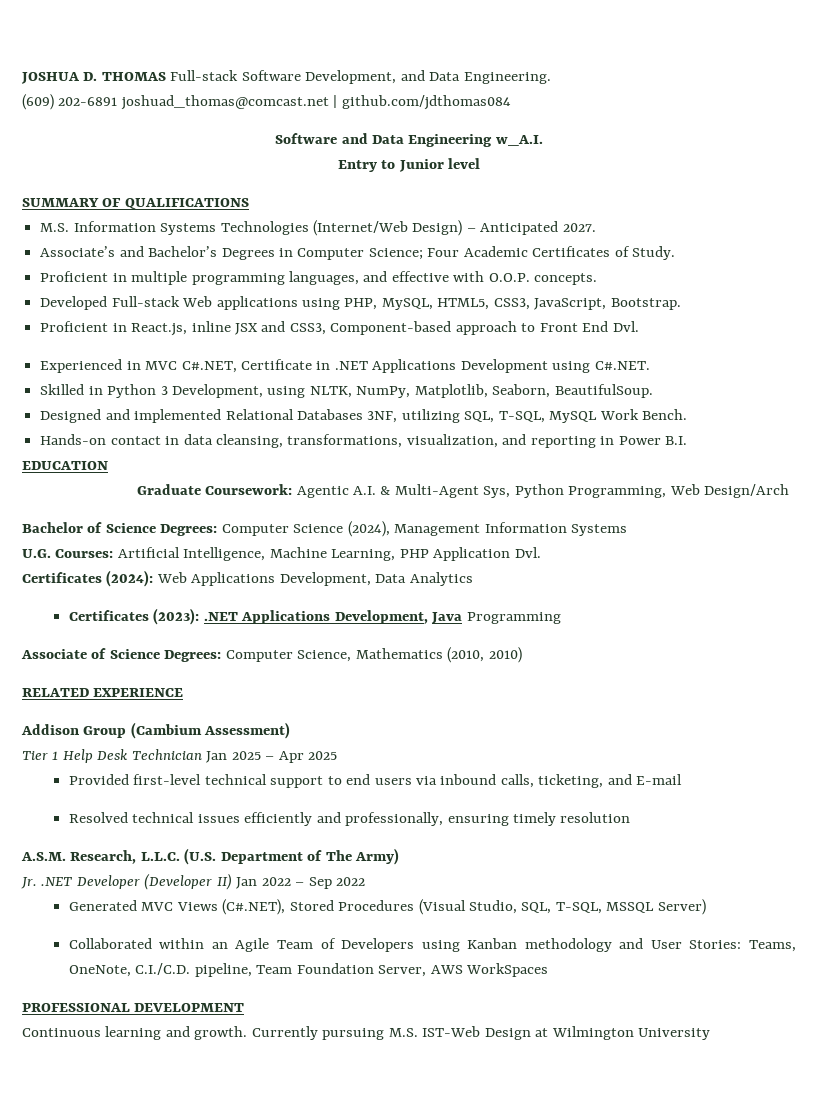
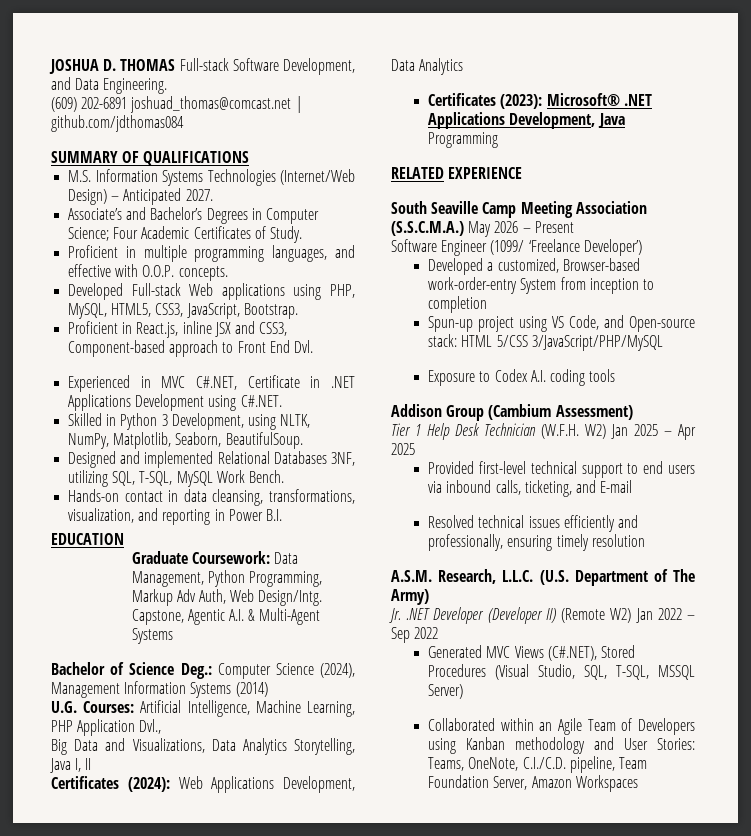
[275,133,543,147] [337,158,481,172] // Software and Data Engineering w_A.I. // Entry to Junior level -> (184, 123) none
[296,484,790,498] Agentic A.I. & Multi-Agent Sys, Python Programming, Web Design/Arch -> [273,552,298,564] [131,570,322,587] [131,589,323,606] [131,608,321,625] [131,628,173,644] Data Management, Python Programming, Markup Adv Auth, Web Design/Intg. Capstone, Agentic A.I. & Multi-Agent Systems
[160,524,218,536] Degrees: -> [180,663,212,679] Deg.:
(628, 530) none -> [235,682,268,697] (2014)
[514,547,541,558] Dvl. -> [139,719,162,734] [51,738,355,755] [50,758,92,773] Dvl., // Big Data and Visualizations, Data Analytics Storytelling, Java I, II
(200, 616) none -> [546,93,620,106] Microsoft®
[21,647,522,663] [22,688,184,697] Associate of Science Degrees: Computer Science, Mathematics (2010, 2010) // RELATED EXPERIENCE -> [391,167,523,179] [391,201,647,218] [391,221,574,237] [391,239,642,256] [428,258,640,275] [428,277,654,294] [428,296,488,313] [428,315,695,332] [428,334,663,351] [428,369,616,386] RELATED EXPERIENCE // South Seaville Camp Meeting Association (S.S.C.M.A.) May 2026 – Present // Software Engineer (1099/ ‘Freelance Developer’) // Developed a customized, Browser-based work-order-entry System from inception to completion // Spun-up project using VS Code, and Open-source stack: HTML 5/CSS 3/JavaScript/PHP/MySQL // Exposure to Codex A.I. coding tools
(202, 754) none -> [541,424,606,439] (W.F.H. W2)
(232, 881) none -> [561,608,632,623] (Remote W2)
[430,963,548,977] [22,1003,245,1012] [22,1026,711,1040] AWS WorkSpaces // PROFESSIONAL DEVELOPMENT // Continuous learning and growth. Currently pursuing M.S. IST-Web Design at Wilmington University -> [531,775,638,792] Amazon Workspaces

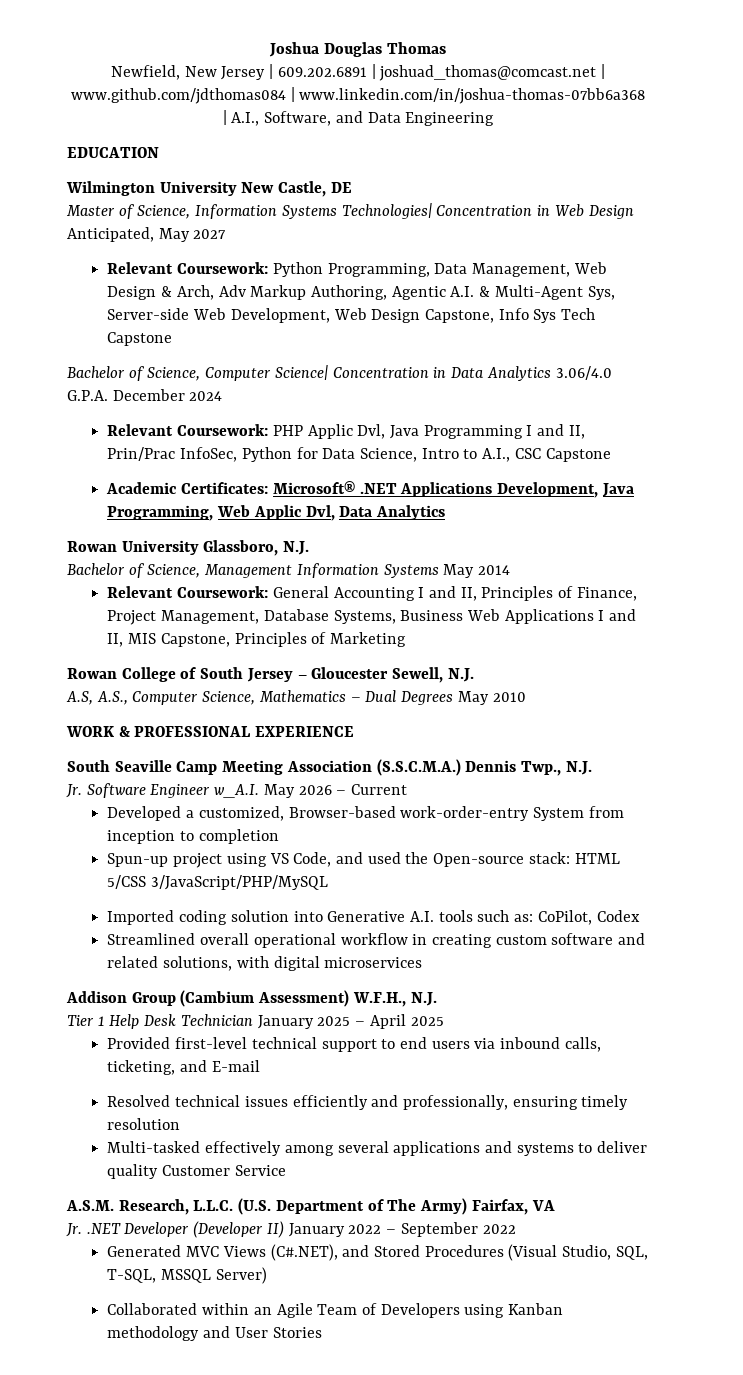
[49,58,355,75] [51,77,168,94] [51,96,302,113] [51,115,184,132] [51,151,250,166] [68,169,355,186] [68,188,213,205] [68,207,319,224] [68,226,302,243] [68,245,355,262] [68,264,228,281] [68,283,356,300] [68,303,298,319] [68,321,288,338] [68,340,313,357] [68,375,355,392] [68,394,282,411] [68,413,311,430] [68,432,303,449] [68,451,356,468] [68,470,284,487] [68,489,355,506] [68,508,282,525] [51,533,124,545] [131,551,298,564] [131,570,322,587] [131,589,323,606] [131,608,321,625] [131,628,173,644] [51,662,355,679] [51,681,268,698] [51,700,355,717] [51,719,162,736] [51,738,355,755] [50,758,92,773] [51,776,355,793] [391,58,464,75] [428,93,543,109] JOSHUA D. THOMAS Full-stack Software Development, and Data Engineering. // (609) 202-6891 joshuad_thomas@comcast.net | github.com/jdthomas084 // SUMMARY OF QUALIFICATIONS // M.S. Information Systems Technologies (Internet/Web Design) – Anticipated 2027. // Associate’s and Bachelor’s Degrees in Computer Science; Four Academic Certificates of Study. // Proficient in multiple programming languages, and effective with O.O.P. concepts. // Developed Full-stack Web applications using PHP, MySQL, HTML5, CSS3, JavaScript, Bootstrap. // Proficient in React.js, inline JSX and CSS3, Component-based approach to Front End Dvl. // Experienced in MVC C#.NET, Certificate in .NET Applications Development using C#.NET. // Skilled in Python 3 Development, using NLTK, NumPy, Matplotlib, Seaborn, BeautifulSoup. // Designed and implemented Relational Databases 3NF, utilizing SQL, T-SQL, MySQL Work Bench. // Hands-on contact in data cleansing, transformations, visualization, and reporting in Power B.I. // EDUCATION // Graduate Coursework: Data Management, Python Programming, Markup Adv Auth, Web Design/Intg. Capstone, Agentic A.I. & Multi-Agent Systems // Bachelor of Science Deg.: Computer Science (2024), Management Information Systems (2014) // U.G. Courses: Artificial Intelligence, Machine Learning, PHP Application Dvl., // Big Data and Visualizations, Data Analytics Storytelling, Java I, II // Certificates (2024): Web Applications Development, Data Analytics // Certificates (2023): -> [269,42,446,57] [110,64,606,81] [70,87,646,104] [222,110,495,126] [67,147,159,158] [66,181,352,197] [66,203,634,219] [67,227,227,242] [107,262,607,277] [107,285,615,300] [107,308,596,323] [107,332,173,346] [67,365,612,381] [67,389,223,401] [107,424,585,439] [107,447,611,462] [106,482,269,494] Joshua Douglas Thomas // Newfield, New Jersey | 609.202.6891 | joshuad_thomas@comcast.net | www.github.com/jdthomas084 | www.linkedin.com/in/joshua-thomas-07bb6a368 | A.I., Software, and Data Engineering // EDUCATION // Wilmington University New Castle, DE // Master of Science, Information Systems Technologies| Concentration in Web Design Anticipated, May 2027 // Relevant Coursework: Python Programming, Data Management, Web Design & Arch, Adv Markup Authoring, Agentic A.I. & Multi-Agent Sys, Server-side Web Development, Web Design Capstone, Info Sys Tech Capstone // Bachelor of Science, Computer Science| Concentration in Data Analytics 3.06/4.0 G.P.A. December 2024 // Relevant Coursework: PHP Applic Dvl, Java Programming I and II, Prin/Prac InfoSec, Python for Data Science, Intro to A.I., CSC Capstone // Academic Certificates:
[428,132,499,148] [391,167,444,179] Programming // RELATED -> [107,505,445,521] [67,540,310,556] [67,563,511,578] [107,586,637,601] [107,609,637,625] [107,632,406,647] [67,667,474,683] [66,690,526,705] [66,726,251,737] Programming, Web Applic Dvl, Data Analytics // Rowan University Glassboro, N.J. // Bachelor of Science, Management Information Systems May 2014 // Relevant Coursework: General Accounting I and II, Principles of Finance, Project Management, Database Systems, Business Web Applications I and II, MIS Capstone, Principles of Marketing // Rowan College of South Jersey – Gloucester Sewell, N.J. // A.S, A.S., Computer Science, Mathematics – Dual Degrees May 2010 // WORK & PROFESSIONAL
[468,221,574,237] [391,239,642,256] May 2026 – Present // Software Engineer (1099/ ‘Freelance Developer’) -> [465,760,592,776] [66,783,408,798] Dennis Twp., N.J. // Jr. Software Engineer w_A.I. May 2026 – Current
(625, 321) none -> [367,852,429,864] used the
[428,369,616,386] Exposure to Codex A.I. coding tools -> [107,910,640,925] [107,933,646,948] [107,956,423,971] Imported coding solution into Generative A.I. tools such as: CoPilot, Codex // Streamlined overall operational workflow in creating custom software and related solutions, with digital microservices
(633, 412) none -> [352,992,437,1007] W.F.H., N.J.
[541,424,628,439] (W.F.H. W2) Jan -> [257,1015,314,1029] January
[678,424,696,440] Apr -> [369,1014,406,1029] April
(645, 540) none -> [107,1141,648,1156] [107,1164,286,1179] // Multi-tasked effectively among several applications and systems to deliver quality Customer Service
(429, 597) none -> [471,1199,555,1215] Fairfax, VA
[561,608,653,623] (Remote W2) Jan -> [288,1223,345,1237] January
[391,627,410,643] Sep -> [400,1222,478,1237] September
(597, 653) none -> [342,1245,370,1257] and
[657,738,695,750] [428,756,647,773] [428,775,638,792] Stories: Teams, OneNote, C.I./C.D. pipeline, Team Foundation Server, Amazon Workspaces -> [272,1327,322,1338] Stories

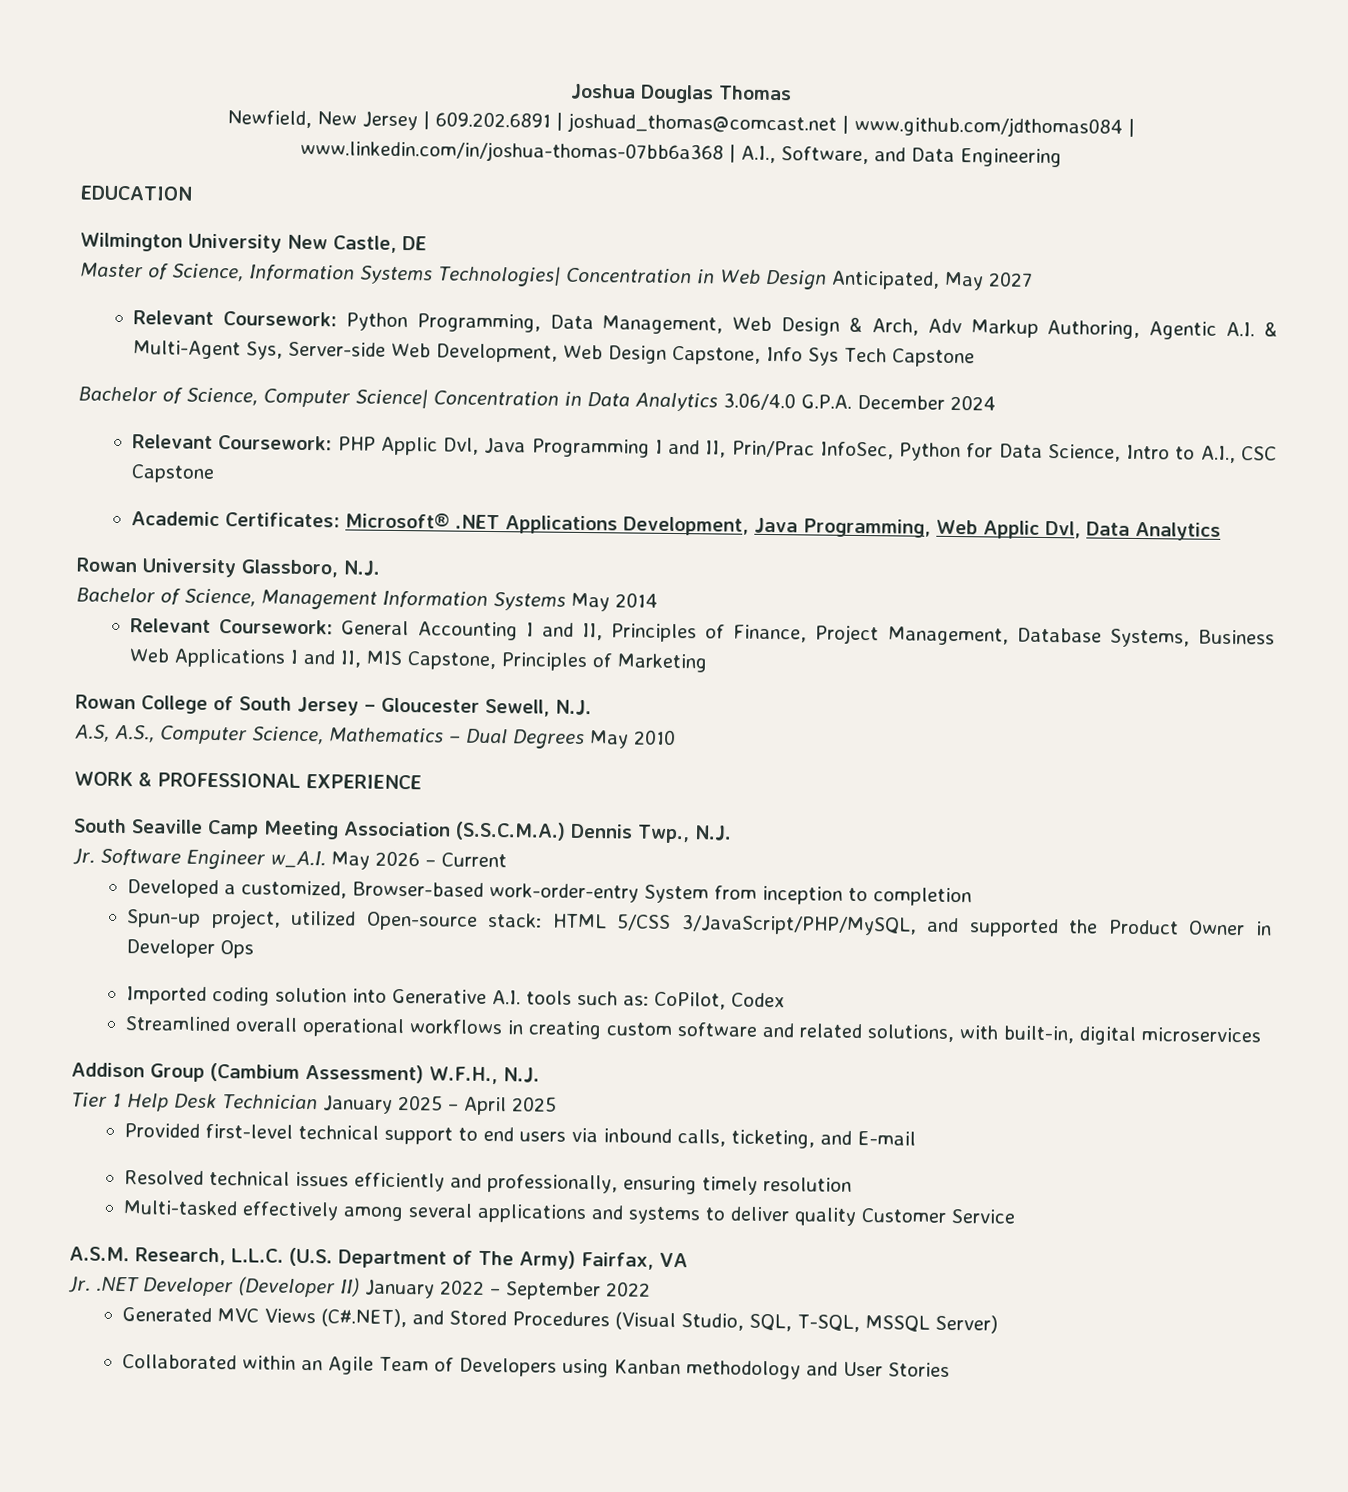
[173,852,620,868] [107,875,329,890] project using VS Code, and used the Open-source stack: HTML 5/CSS 3/JavaScript/PHP/MySQL -> [211,909,1272,938] [126,939,255,959] project, utilized Open-source stack: HTML 5/CSS 3/JavaScript/PHP/MySQL, and supported the Product Owner in Developer Ops
[340,933,408,945] workflow -> [409,1019,504,1035] workflows
(269, 962) none -> [1003,1025,1075,1044] built-in,

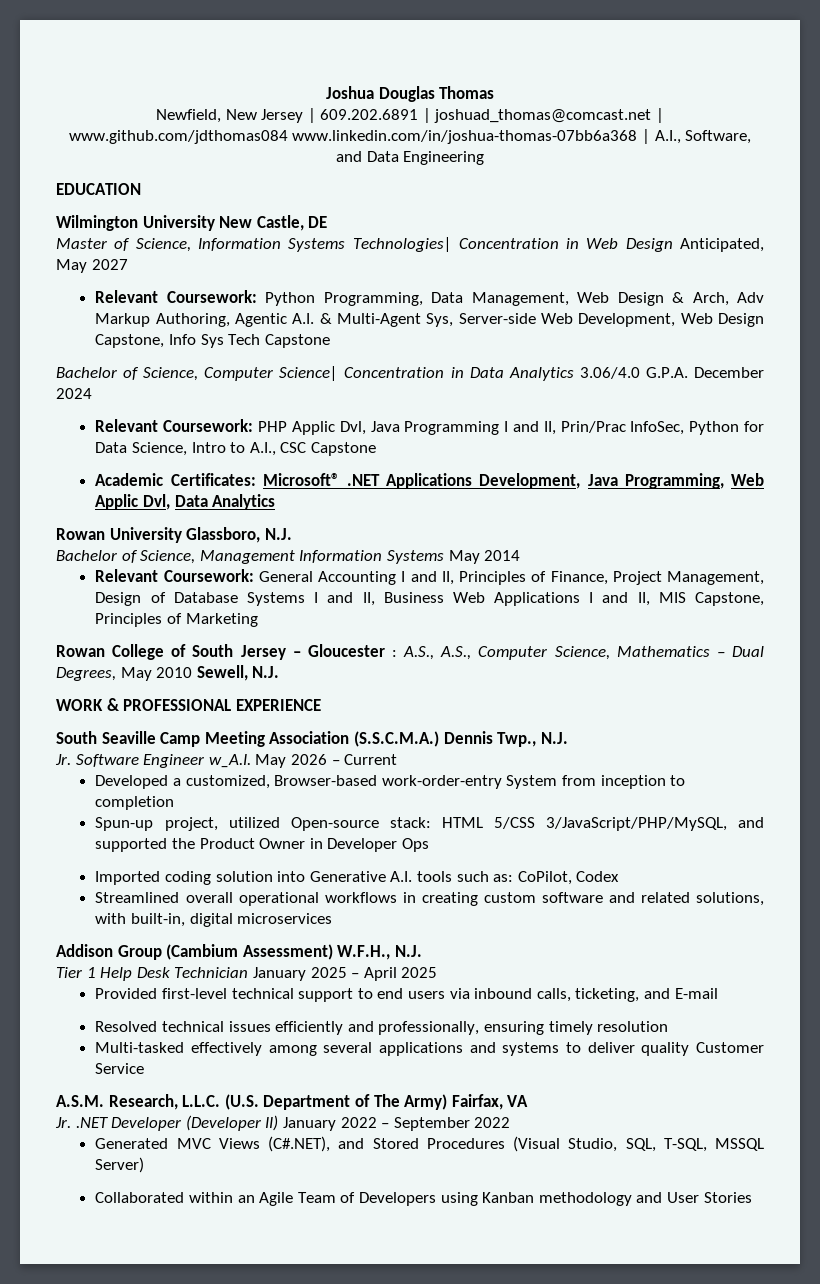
[1127,118,1135,137] | -> (288, 137) none
[1016,627,1190,648] Database Systems, -> [95,592,375,606] Design of Database Systems I and II,
[485,698,592,717] [75,724,110,742] Sewell, N.J. // A.S, -> [392,646,435,660] : A.S.,
[512,729,585,750] Degrees -> [56,667,116,681] Degrees,
(676, 737) none -> [196,665,280,681] Sewell, N.J.

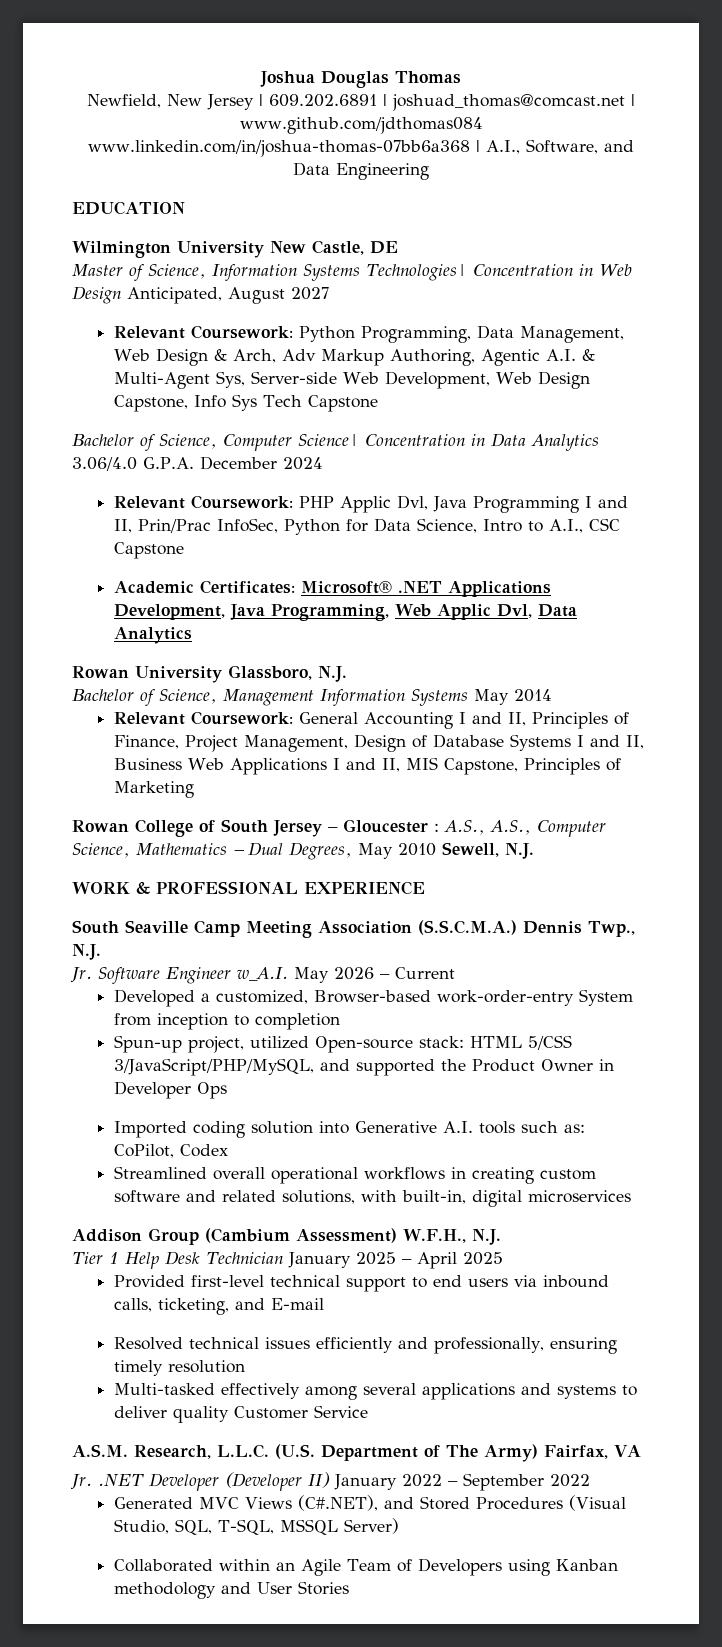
[56,259,87,273] May -> [228,287,285,304] August

